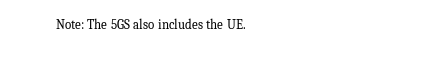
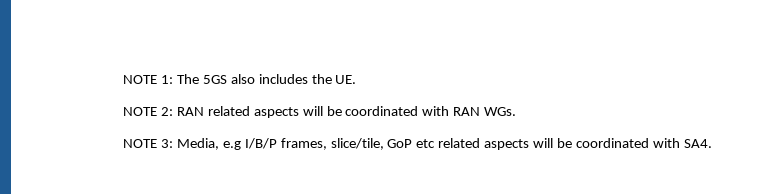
[55,19,84,29] Note: -> [123,75,174,84] NOTE 1:
(246, 24) none -> [123,106,517,118] [123,138,712,150] // NOTE 2: RAN related aspects will be coordinated with RAN WGs. // NOTE 3: Media, e.g I/B/P frames, slice/tile, GoP etc related aspects will be coordinated with SA4.

